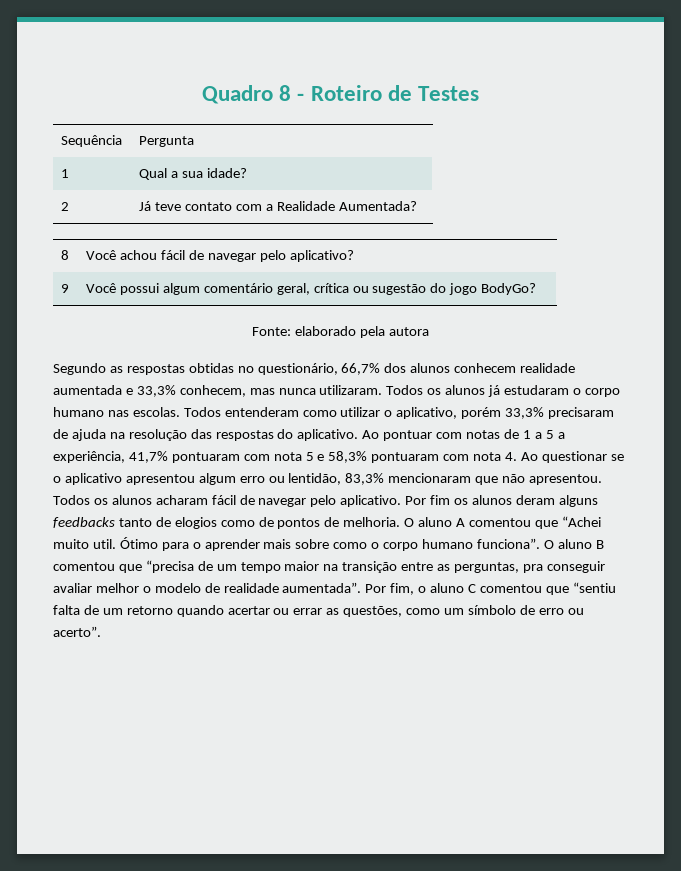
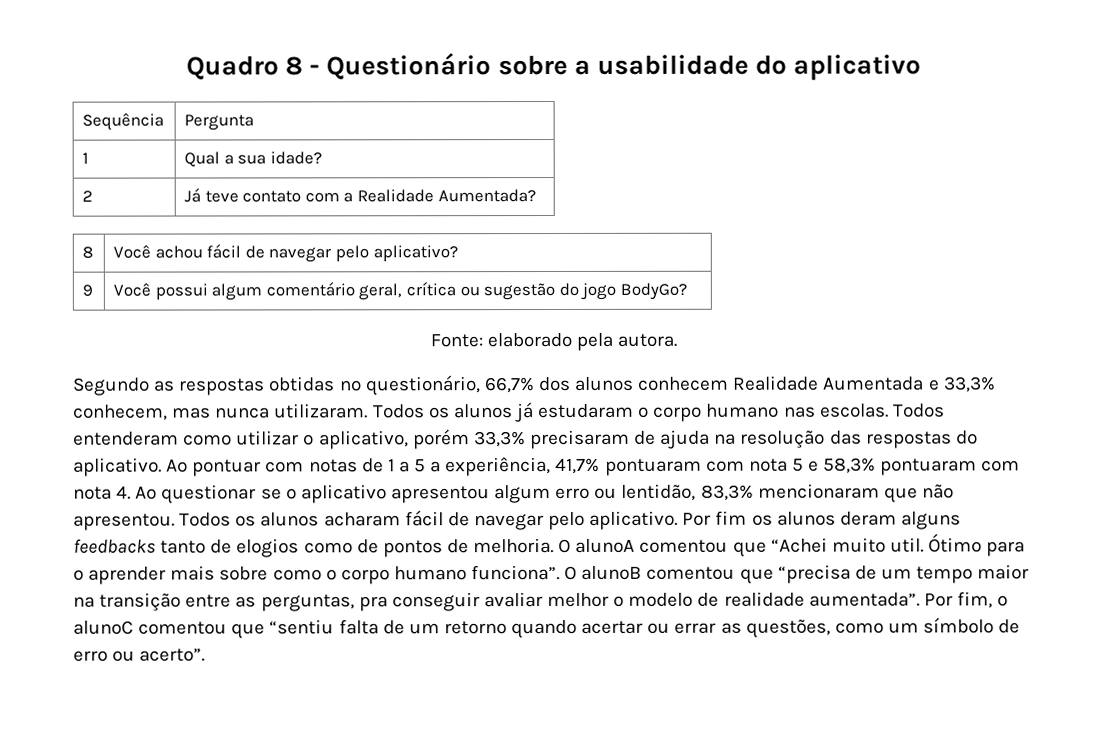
[310,85,479,101] Roteiro de Testes -> [326,53,922,81] Questionário sobre a usabilidade do aplicativo
[388,327,429,336] autora -> [617,333,678,347] autora.
[520,363,576,373] [53,385,122,395] realidade aumentada -> [732,375,925,391] Realidade Aumentada
[418,517,466,527] aluno A -> [575,538,636,553] alunoA
[557,539,604,549] aluno B -> [581,565,643,580] alunoB
[430,583,477,593] aluno C -> [73,620,134,635] alunoC

